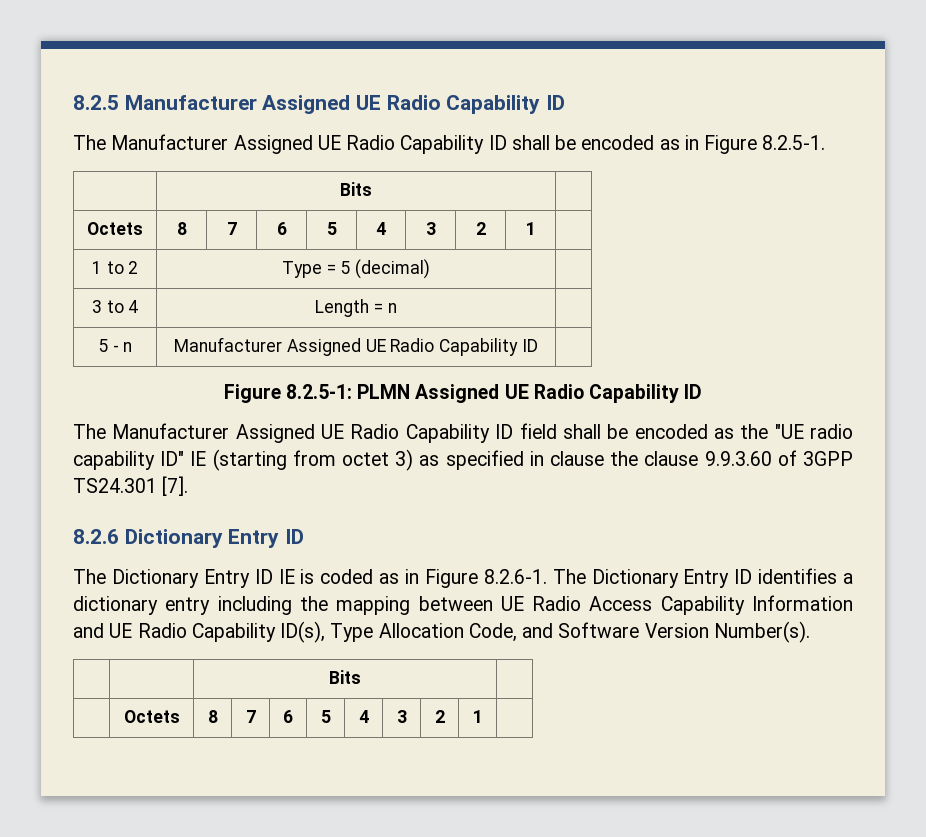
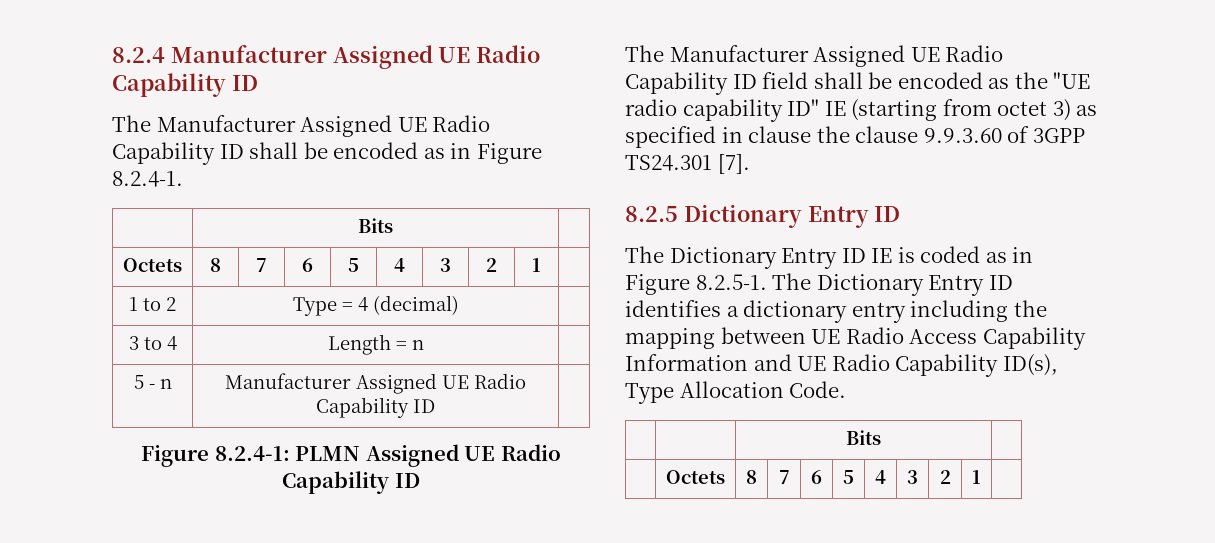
[73,95,119,110] 8.2.5 -> [112,47,165,63] 8.2.4
[762,135,826,150] 8.2.5-1. -> [112,171,183,187] 8.2.4-1.
[340,261,351,274] 5 -> [357,297,368,311] 4
[285,384,352,399] 8.2.5-1: -> [214,446,290,461] 8.2.4-1:
[73,529,119,544] 8.2.6 -> [625,206,678,222] 8.2.5
[483,569,547,584] 8.2.6-1. -> [695,274,767,290] 8.2.5-1.
[468,621,810,643] Code, and Software Version Number(s). -> [789,381,847,398] Code.

